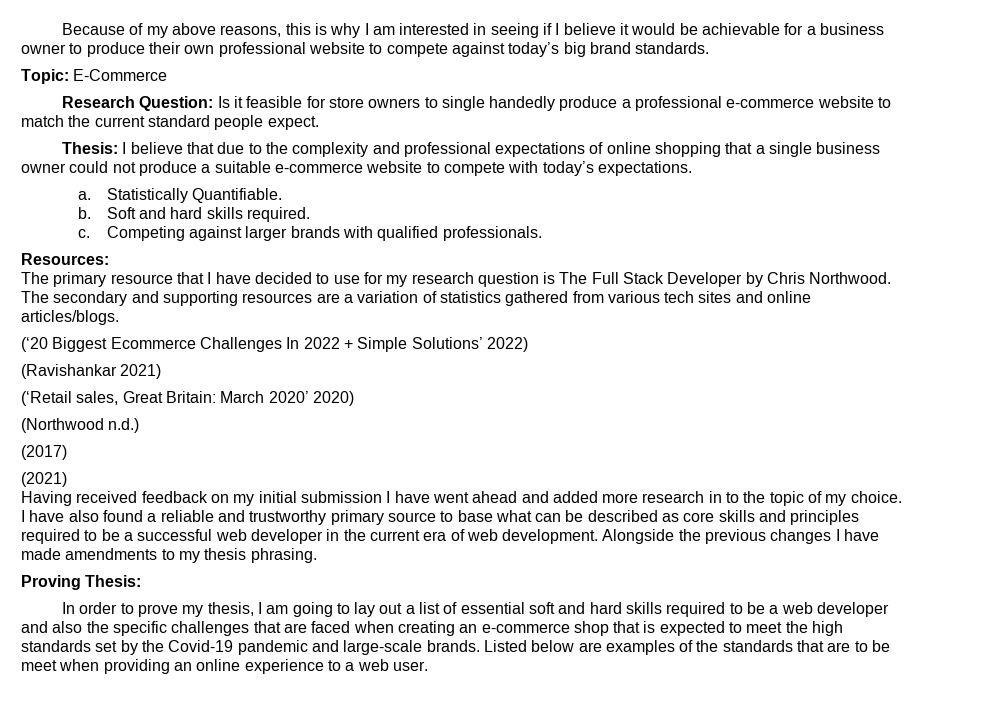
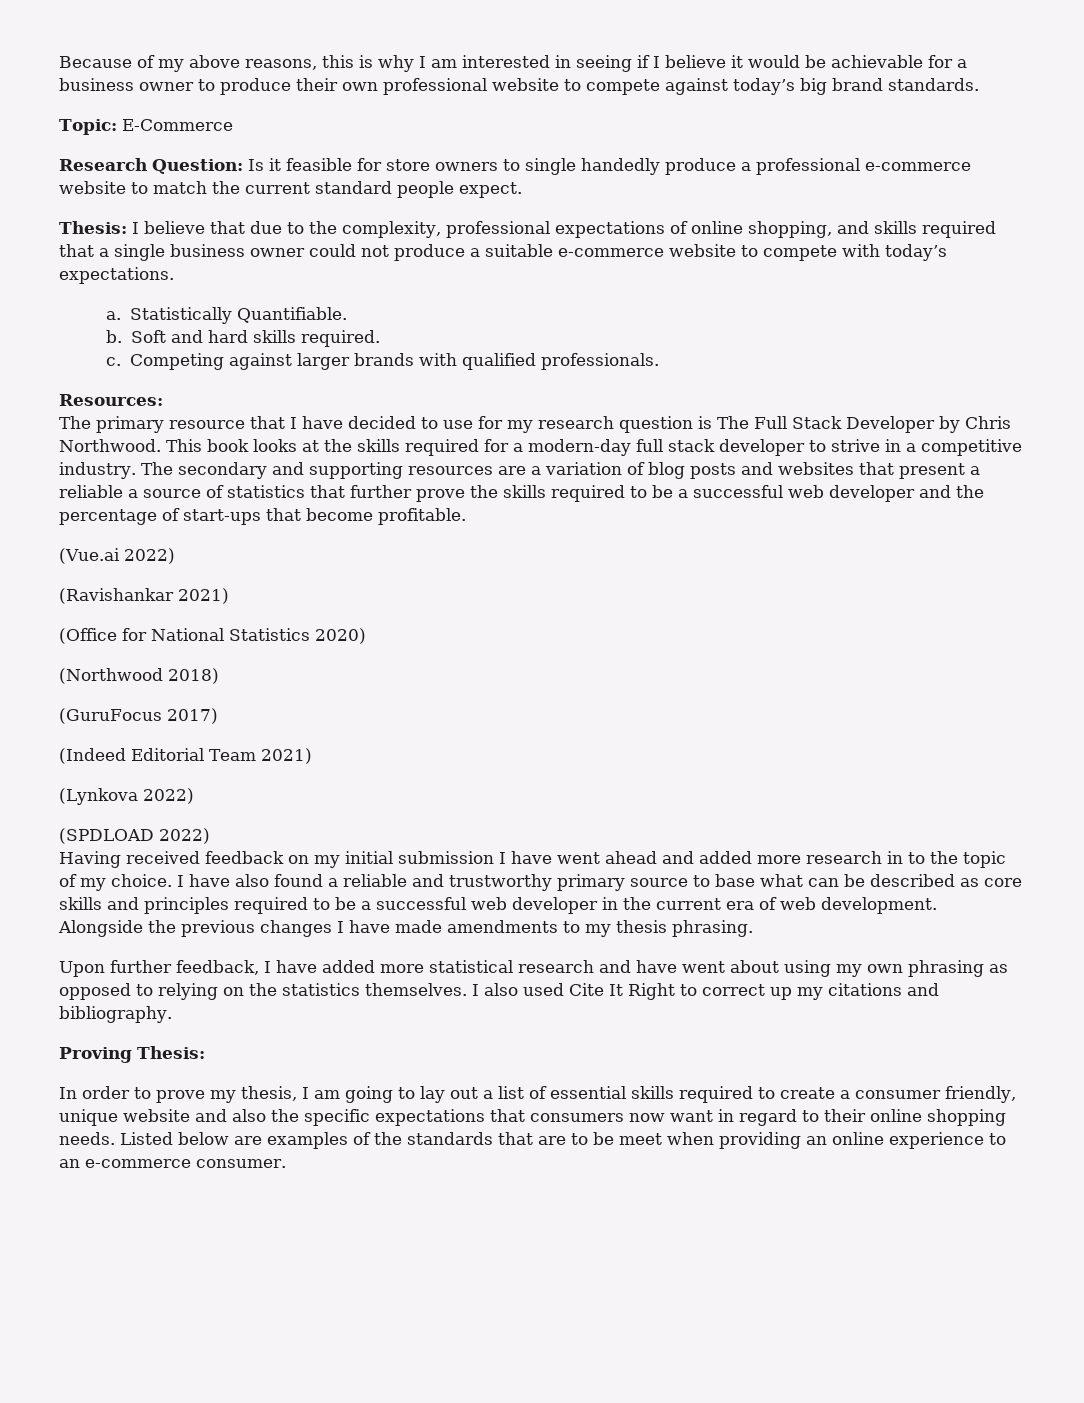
[292,142,400,157] complexity and -> [342,221,441,238] complexity,
[655,142,722,157] shopping -> [747,221,996,238] shopping, and skills required
(892, 278) none -> [166,439,1022,456] [59,462,136,479] This book looks at the skills required for a modern-day full stack developer to strive in a competitive industry.
[439,291,812,306] [21,310,119,325] [21,337,528,352] [21,364,162,379] [21,391,354,406] [21,418,140,433] [21,445,67,460] [21,472,67,487] statistics gathered from various tech sites and online articles/blogs. // (‘20 Biggest Ecommerce Challenges In 2022 + Simple Solutions’ 2022) // (Ravishankar 2021) // (‘Retail sales, Great Britain: March 2020’ 2020) // (Northwood n.d.) // (2017) // (2021) -> [647,462,980,479] [59,485,984,502] [59,508,466,525] [59,548,175,564] [59,588,229,604] [59,628,366,644] [59,668,219,684] [59,708,218,724] [59,748,312,764] [59,788,194,805] [59,828,210,844] blog posts and websites that present a reliable a source of statistics that further prove the skills required to be a successful web developer and the percentage of start-ups that become profitable. // (Vue.ai 2022) // (Ravishankar 2021) // (Office for National Statistics 2020) // (Northwood 2018) // (GuruFocus 2017) // (Indeed Editorial Team 2021) // (Lynkova 2022) // (SPDLOAD 2022)
(317, 555) none -> [59,960,1008,977] [59,983,939,1000] [59,1006,172,1023] // Upon further feedback, I have added more statistical research and have went about using my own phrasing as opposed to relying on the statistics themselves. I also used Cite It Right to correct up my citations and bibliography.
[529,602,889,617] [21,621,844,636] [21,640,480,655] soft and hard skills required to be a web developer and also the specific challenges that are faced when creating an e-commerce shop that is expected to meet the high standards set by the Covid-19 pandemic and large-scale brands. -> [631,1086,1016,1103] [59,1109,1006,1126] [59,1132,115,1145] skills required to create a consumer friendly, unique website and also the specific expectations that consumers now want in regard to their online shopping needs.
[345,659,428,671] a web user. -> [59,1159,286,1168] an e-commerce consumer.

